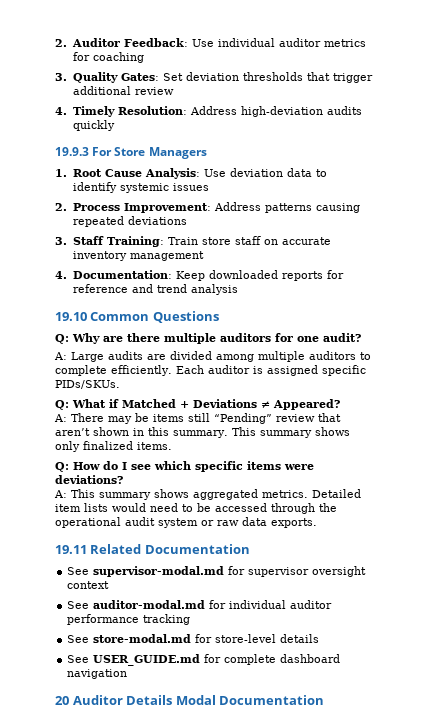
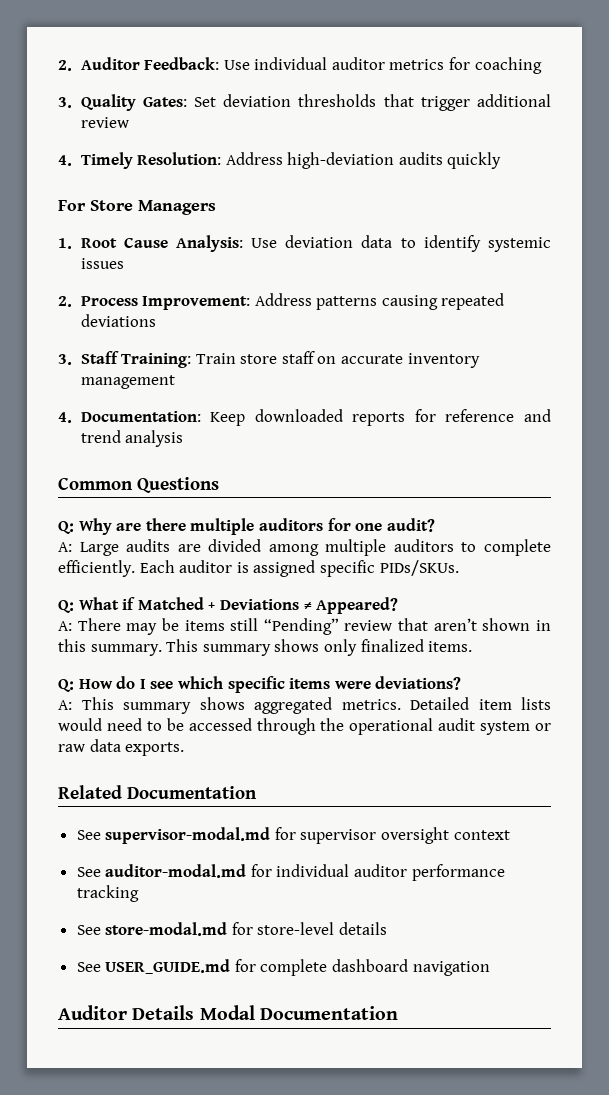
[55,147,89,156] 19.9.3 -> (502, 160) none
[55,312,87,321] 19.10 -> (184, 438) none
[55,545,87,554] 19.11 -> (185, 749) none
[55,696,69,705] 20 -> (490, 968) none

